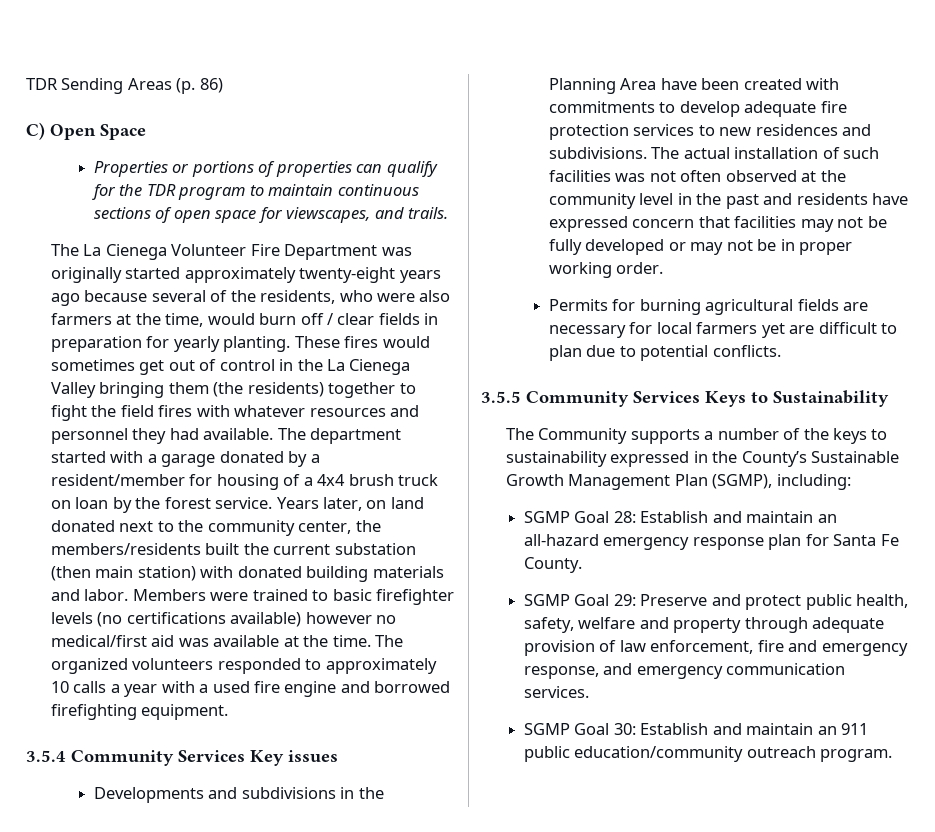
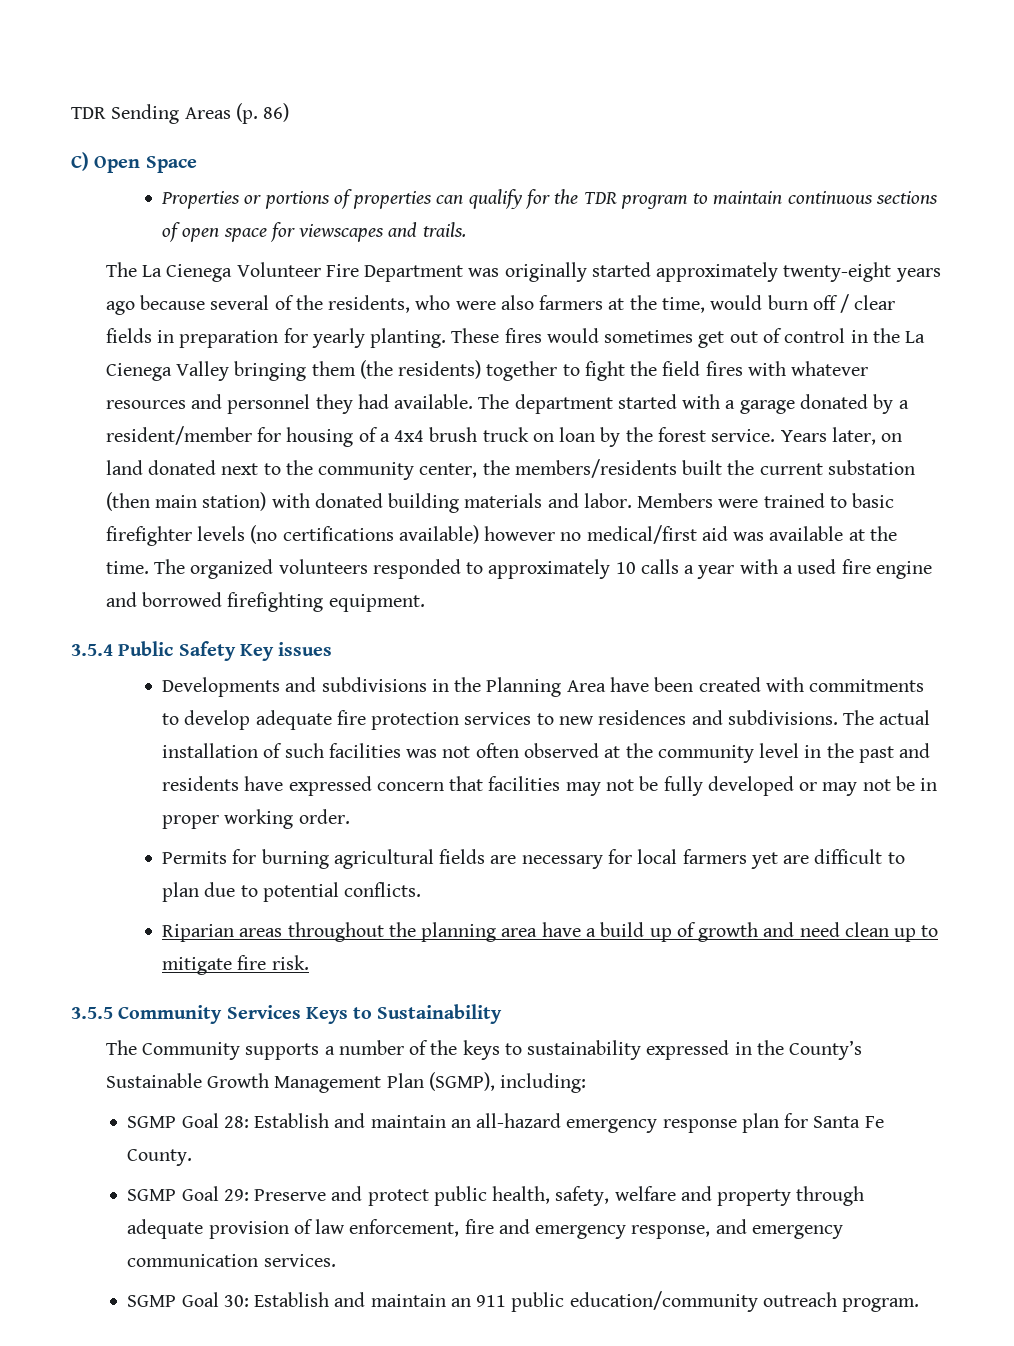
[286,207,371,223] viewscapes, -> [299,224,385,242] viewscapes
[71,750,245,766] Community Services -> [118,641,236,661] Public Safety
(781, 351) none -> [162,922,939,942] [162,955,309,975] // Riparian areas throughout the planning area have a build up of growth and need clean up to mitigate fire risk.

